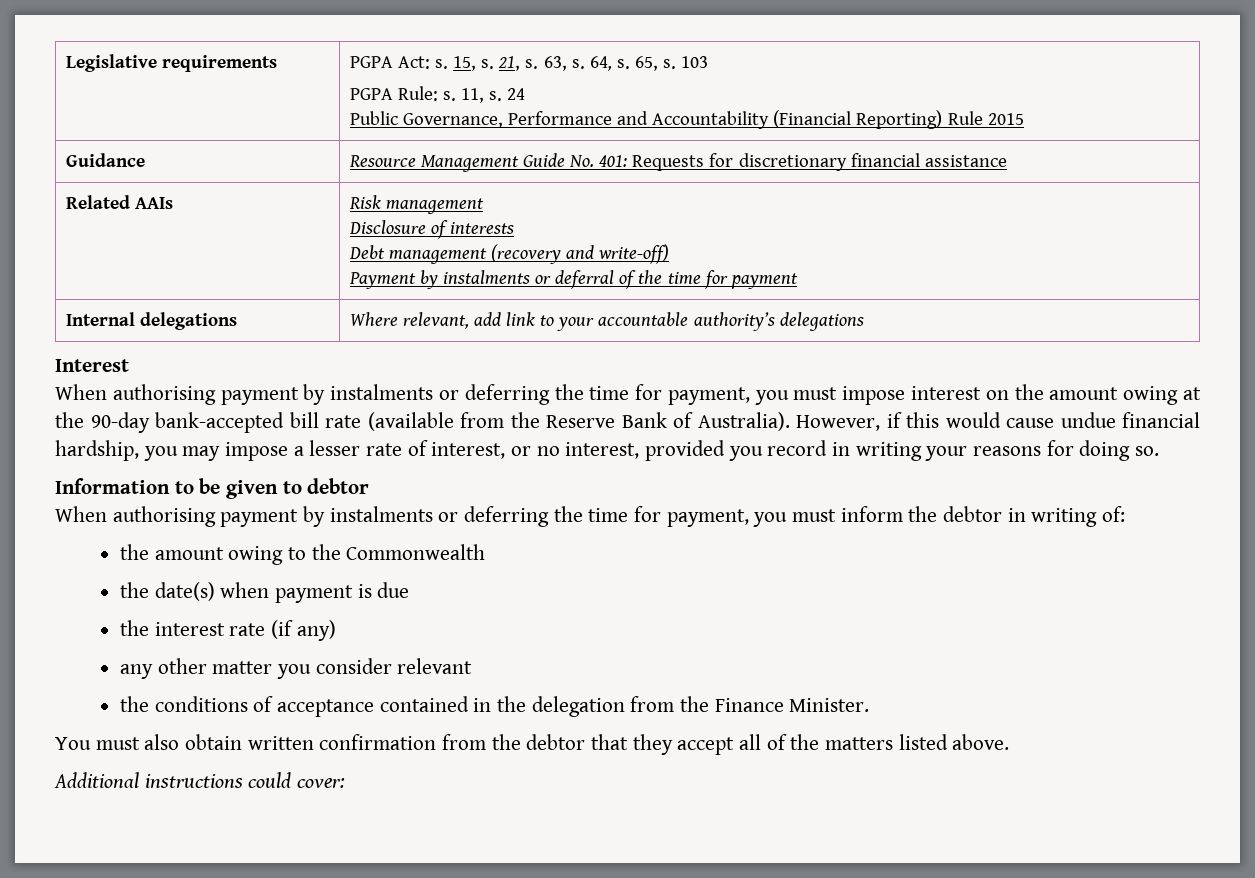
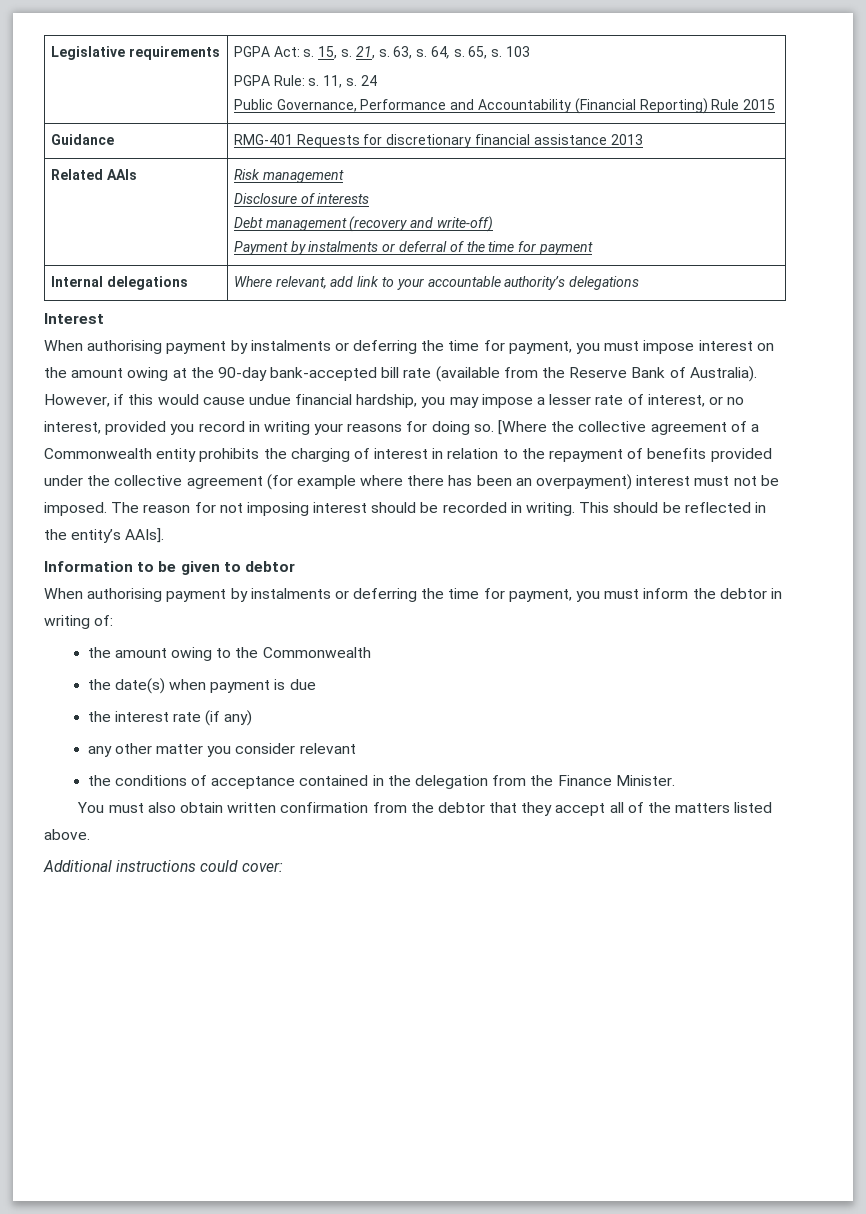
[348,153,628,172] Resource Management Guide No. 401: -> [233,134,293,145] RMG-401
(1007, 161) none -> [610,134,643,145] 2013
(1160, 451) none -> [498,420,759,435] [44,448,772,462] [44,474,779,490] [44,502,766,516] [44,528,165,543] [Where the collective agreement of a Commonwealth entity prohibits the charging of interest in relation to the repayment of benefits provided under the collective agreement (for example where there has been an overpayment) interest must not be imposed. The reason for not imposing interest should be recorded in writing. This should be reflected in the entity’s AAIs].

